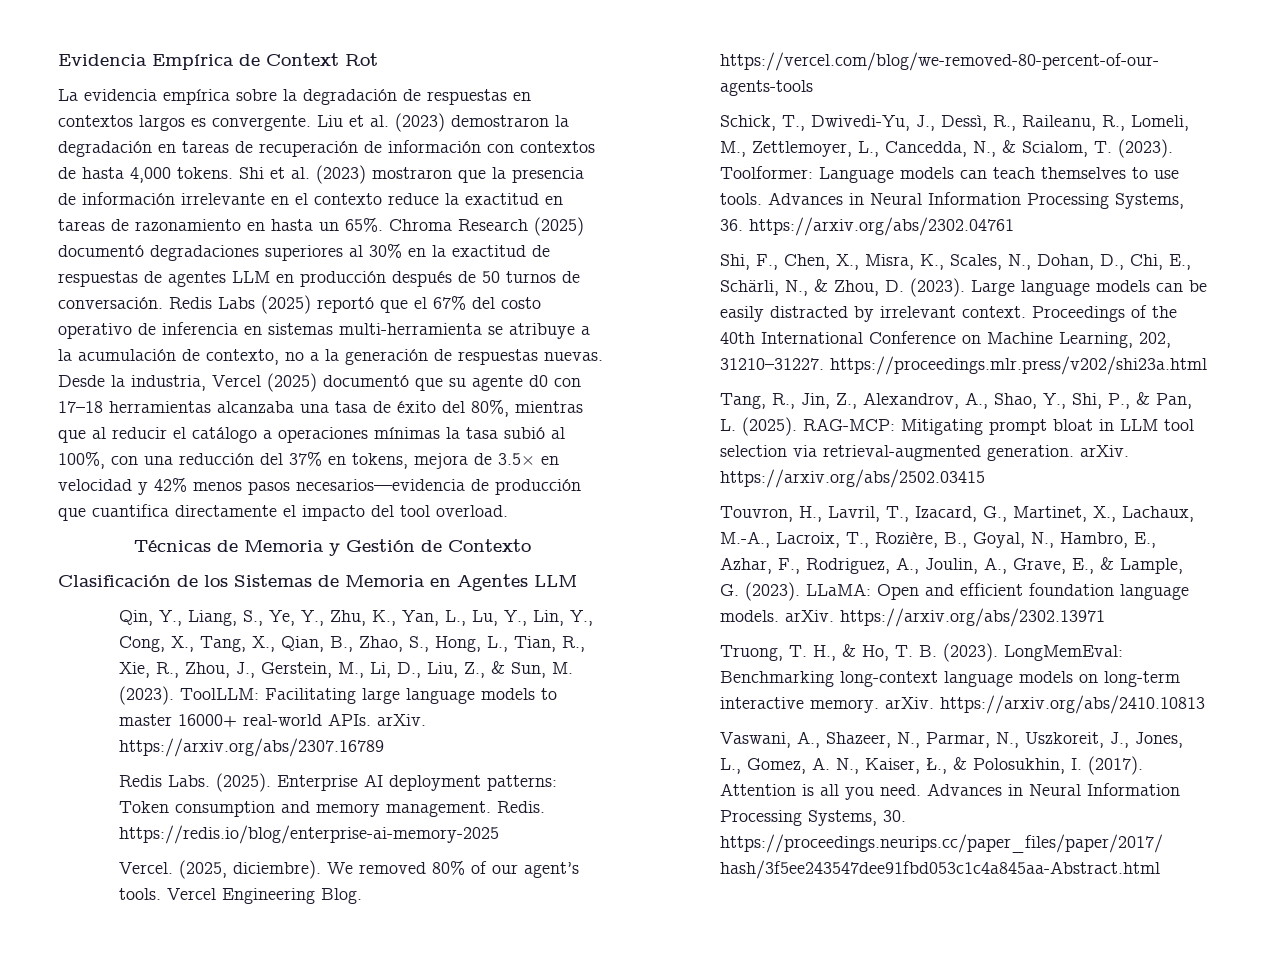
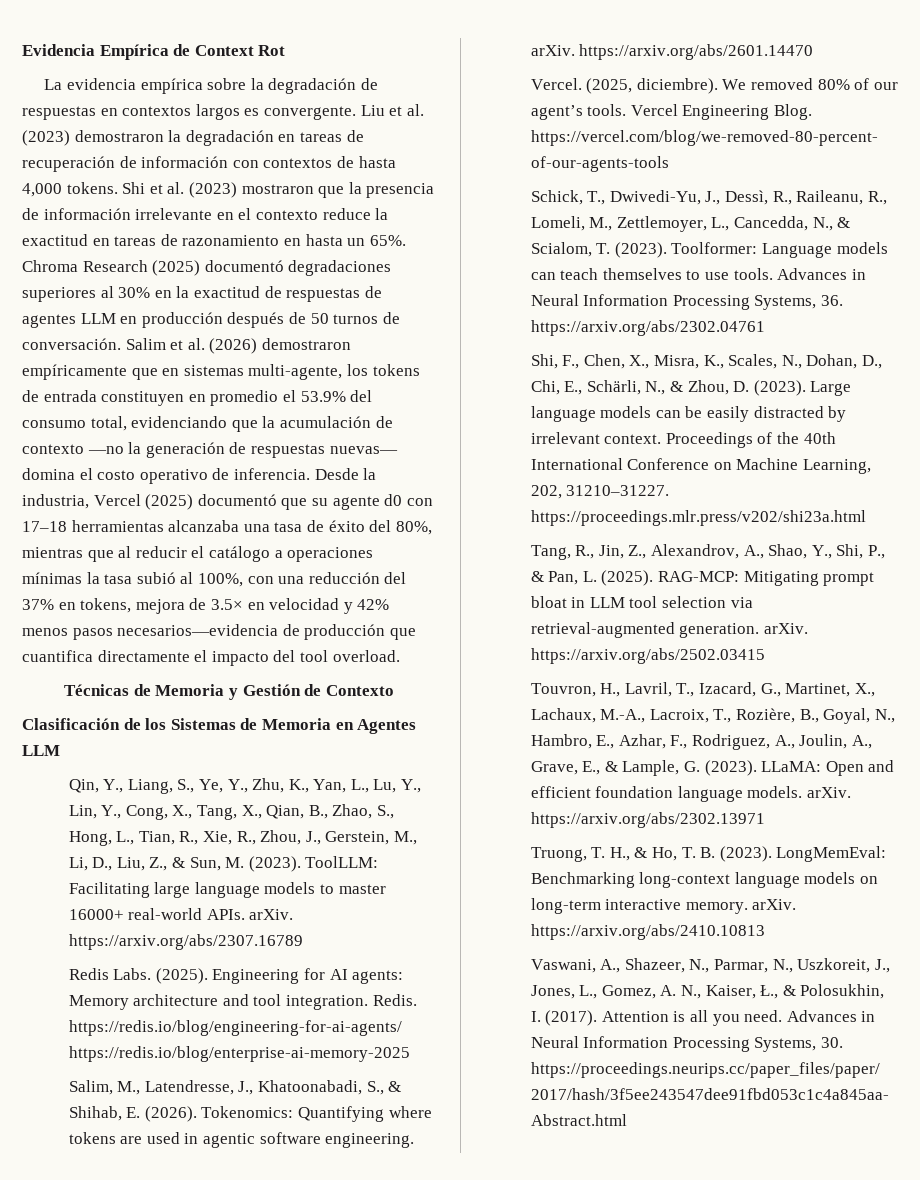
[169,295,541,314] [58,322,590,339] [58,349,603,365] Redis Labs (2025) reportó que el 67% del costo operativo de inferencia en sistemas multi-herramienta se atribuye a la acumulación de contexto, no a la generación de respuestas nuevas. -> [125,338,351,354] [22,364,420,380] [22,390,373,406] [22,416,393,432] [22,442,398,458] [22,468,310,484] Salim et al. (2026) demostraron empíricamente que en sistemas multi-agente, los tokens de entrada constituyen en promedio el 53.9% del consumo total, evidenciando que la acumulación de contexto —no la generación de respuestas nuevas— domina el costo operativo de inferencia.
[277,774,558,791] [119,801,546,817] [119,825,500,844] Enterprise AI deployment patterns: Token consumption and memory management. Redis. https://redis.io/blog/enterprise-ai-memory-2025 -> [212,968,404,984] [68,994,417,1010] [68,1020,402,1036] [68,1046,410,1062] [68,1080,402,1095] [68,1106,432,1122] [68,1132,415,1148] [530,44,814,60] Engineering for AI agents: Memory architecture and tool integration. Redis. https://redis.io/blog/engineering-for-ai-agents/ https://redis.io/blog/enterprise-ai-memory-2025 // Salim, M., Latendresse, J., Khatoonabadi, S., & Shihab, E. (2026). Tokenomics: Quantifying where tokens are used in agentic software engineering. arXiv. https://arxiv.org/abs/2601.14470

